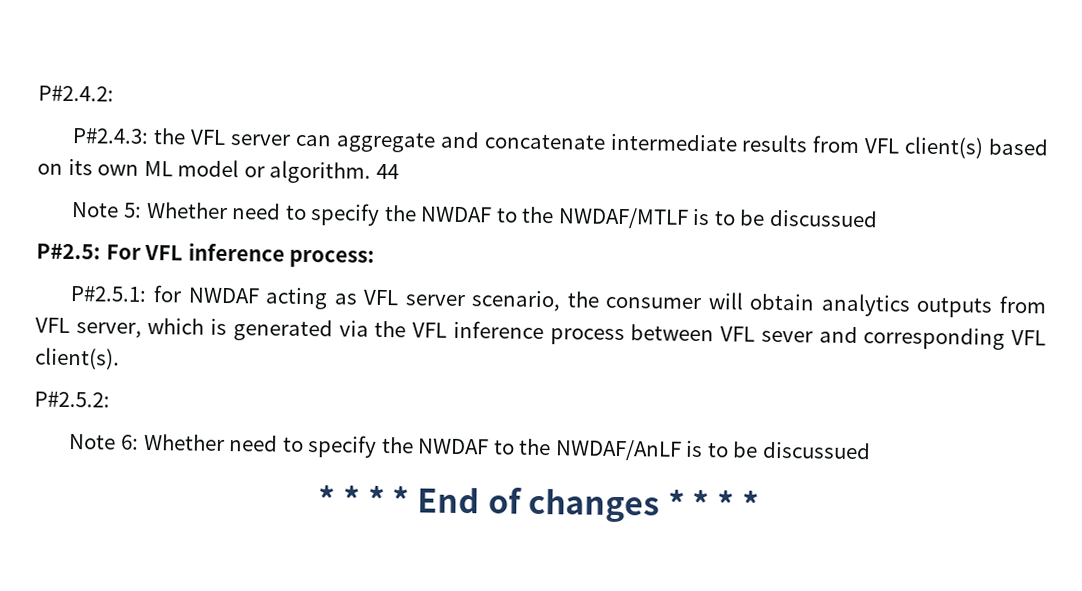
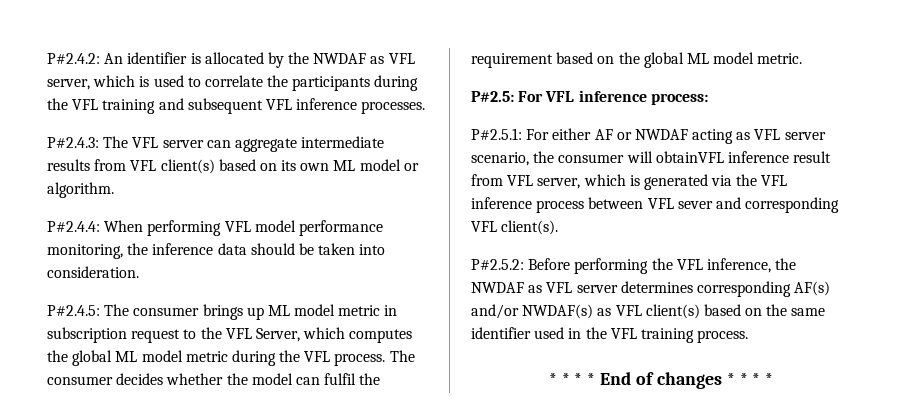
(114, 93) none -> [104,52,415,68] [47,75,419,91] [47,98,426,114] An identifier is allocated by the NWDAF as VFL server, which is used to correlate the participants during the VFL training and subsequent VFL inference processes.
[153,128,187,145] the -> [103,136,129,148] The
[439,131,606,150] and concatenate -> (297, 145) none
[375,163,399,180] [71,201,878,229] 44 // Note 5: Whether need to specify the NWDAF to the NWDAF/MTLF is to be discussued -> [47,220,383,236] [47,243,386,259] [47,266,139,278] [47,304,398,320] [47,327,413,343] [47,350,415,366] [47,373,381,385] [471,52,803,68] // P#2.4.4: When performing VFL model performance monitoring, the inference data should be taken into consideration. // P#2.4.5: The consumer brings up ML model metric in subscription request to the VFL Server, which computes the global ML model metric during the VFL process. The consumer decides whether the model can fulfil the requirement based on the global ML model metric.
[152,285,182,303] for -> [526,128,632,140] For either AF or
[749,293,994,318] obtain analytics outputs -> [655,151,832,163] obtainVFL inference result
[69,433,871,461] // Note 6: Whether need to specify the NWDAF to the NWDAF/AnLF is to be discussued -> [528,258,797,274] [471,281,831,297] [471,304,826,319] [471,327,749,343] Before performing the VFL inference, the NWDAF as VFL server determines corresponding AF(s) and/or NWDAF(s) as VFL client(s) based on the same identifier used in the VFL training process.

